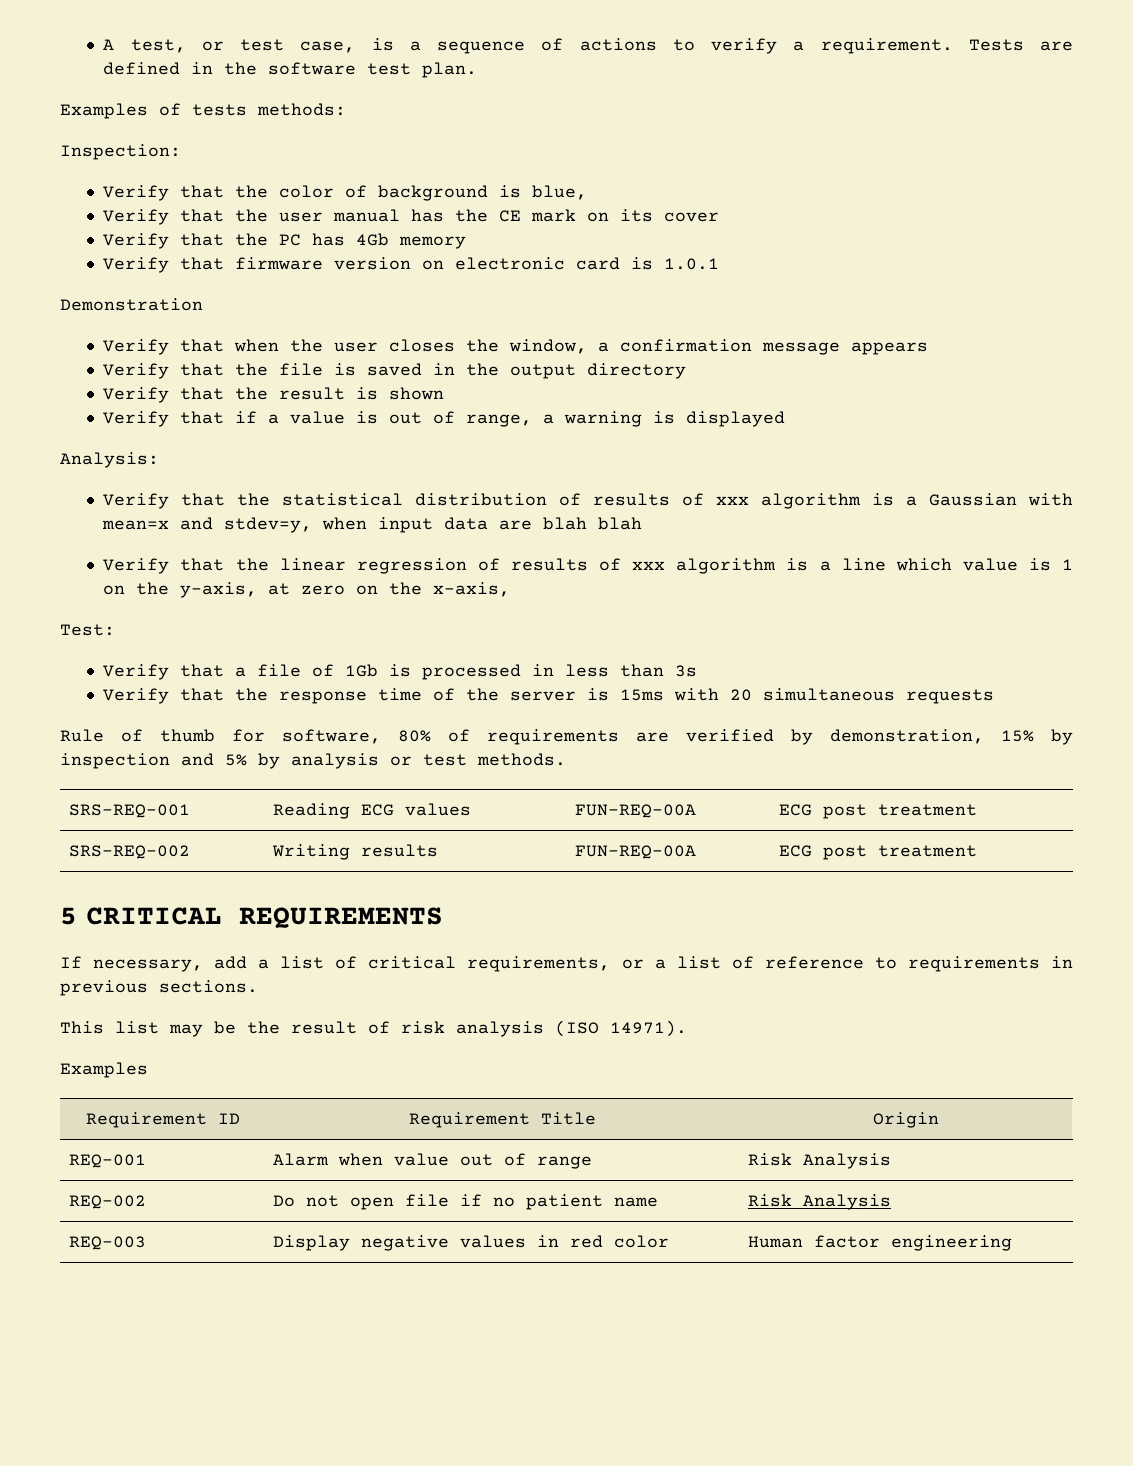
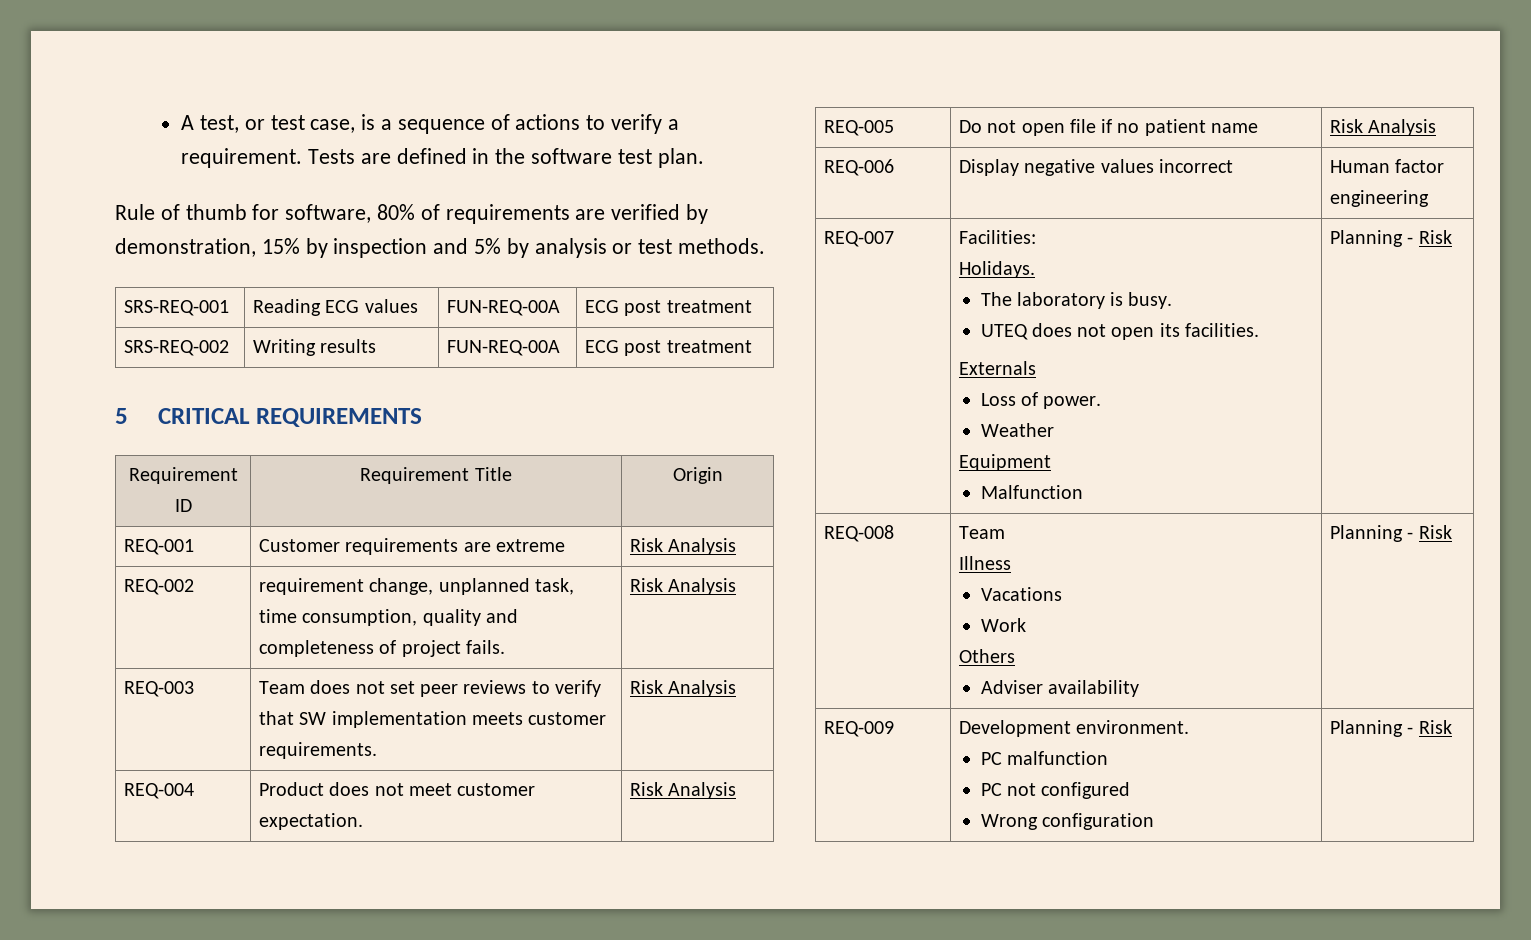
[60,103,346,119] [60,144,181,160] [103,185,588,201] [103,209,720,225] [103,233,467,249] [103,257,720,273] [60,298,203,311] [103,339,929,355] [103,363,687,379] [103,387,445,403] [103,411,786,427] [60,452,159,468] [103,493,1074,509] [102,517,643,533] [103,558,1074,574] [103,582,511,598] [60,624,115,636] [103,664,698,680] [103,688,995,704] // Examples of tests methods: // Inspection: // Verify that the color of background is blue, // Verify that the user manual has the CE mark on its cover // Verify that the PC has 4Gb memory // Verify that firmware version on electronic card is 1.0.1 // Demonstration // Verify that when the user closes the window, a confirmation message appears // Verify that the file is saved in the output directory // Verify that the result is shown // Verify that if a value is out of range, a warning is displayed // Analysis: // Verify that the statistical distribution of results of xxx algorithm is a Gaussian with mean=x and stdev=y, when input data are blah blah // Verify that the linear regression of results of xxx algorithm is a line which value is 1 on the y-axis, at zero on the x-axis, // Test: // Verify that a file of 1Gb is processed in less than 3s // Verify that the response time of the server is 15ms with 20 simultaneous requests -> (704, 158) none
[60,956,1074,972] [60,980,258,996] [60,1020,687,1037] [60,1062,148,1078] // If necessary, add a list of critical requirements, or a list of reference to requirements in previous sections. // This list may be the result of risk analysis (ISO 14971). // Examples -> (423, 417) none
[273,1153,593,1169] [748,1153,892,1169] [69,1195,147,1209] Alarm when value out of range | Risk Analysis // REQ-002 -> [259,538,565,555] [630,538,737,555] [124,579,195,595] [259,578,574,595] [259,609,518,626] [259,640,505,657] [630,578,737,595] [124,681,195,697] [259,680,602,697] [259,711,607,728] [259,742,378,759] [630,680,737,697] [124,783,195,799] [259,782,536,796] [259,813,364,830] [630,782,737,799] [824,120,895,136] Customer requirements are extreme | Risk Analysis // REQ-002 | requirement change, unplanned task, time consumption, quality and completeness of project fails. | Risk Analysis // REQ-003 | Team does not set peer reviews to verify that SW implementation meets customer requirements. | Risk Analysis // REQ-004 | Product does not meet customer expectation. | Risk Analysis // REQ-005
[69,1236,147,1250] REQ-003 -> [824,159,895,176] REQ-006
[537,1235,670,1248] in red color -> [1158,159,1233,173] incorrect
(1013, 1243) none -> [824,231,895,247] [959,230,1037,244] [959,261,1036,278] [980,292,1173,309] [980,323,1259,340] [959,361,1037,375] [980,392,1102,409] [980,423,1054,437] [959,454,1052,471] [980,485,1083,499] [1330,230,1452,247] [824,525,895,542] [959,526,1006,539] [959,556,1012,570] [980,587,1062,601] [980,618,1026,632] [959,649,1016,663] [980,680,1139,697] [1330,525,1452,542] [824,721,895,737] [959,720,1190,737] [980,751,1108,765] [980,782,1131,799] [980,813,1154,830] [1330,720,1452,737] // REQ-007 | Facilities: // Holidays. // The laboratory is busy. // UTEQ does not open its facilities. // Externals // Loss of power. // Weather // Equipment // Malfunction | Planning - Risk // REQ-008 | Team // Illness // Vacations // Work // Others // Adviser availability | Planning - Risk // REQ-009 | Development environment. // PC malfunction // PC not configured // Wrong configuration | Planning - Risk

